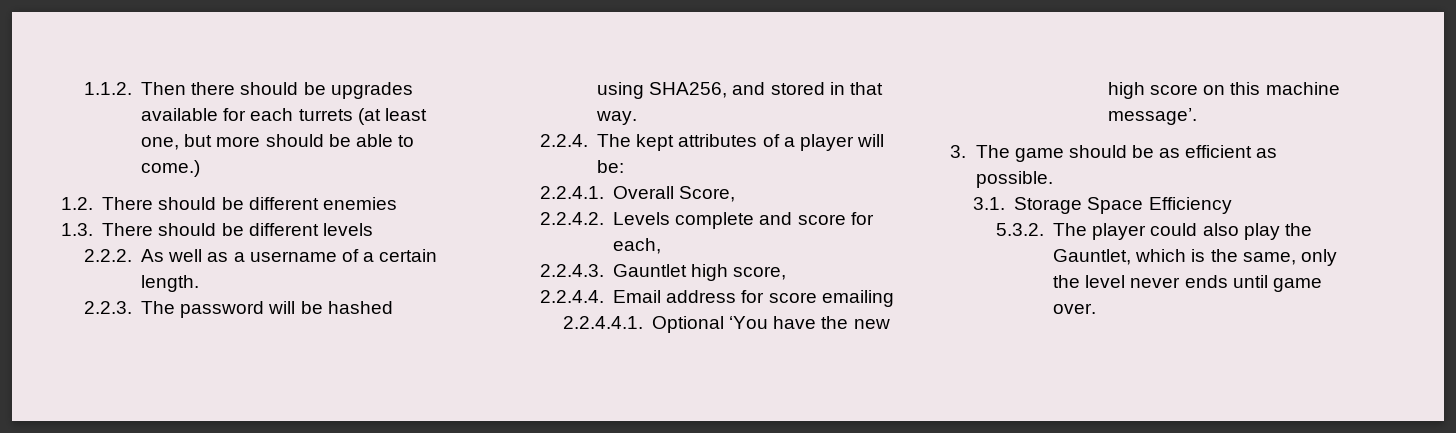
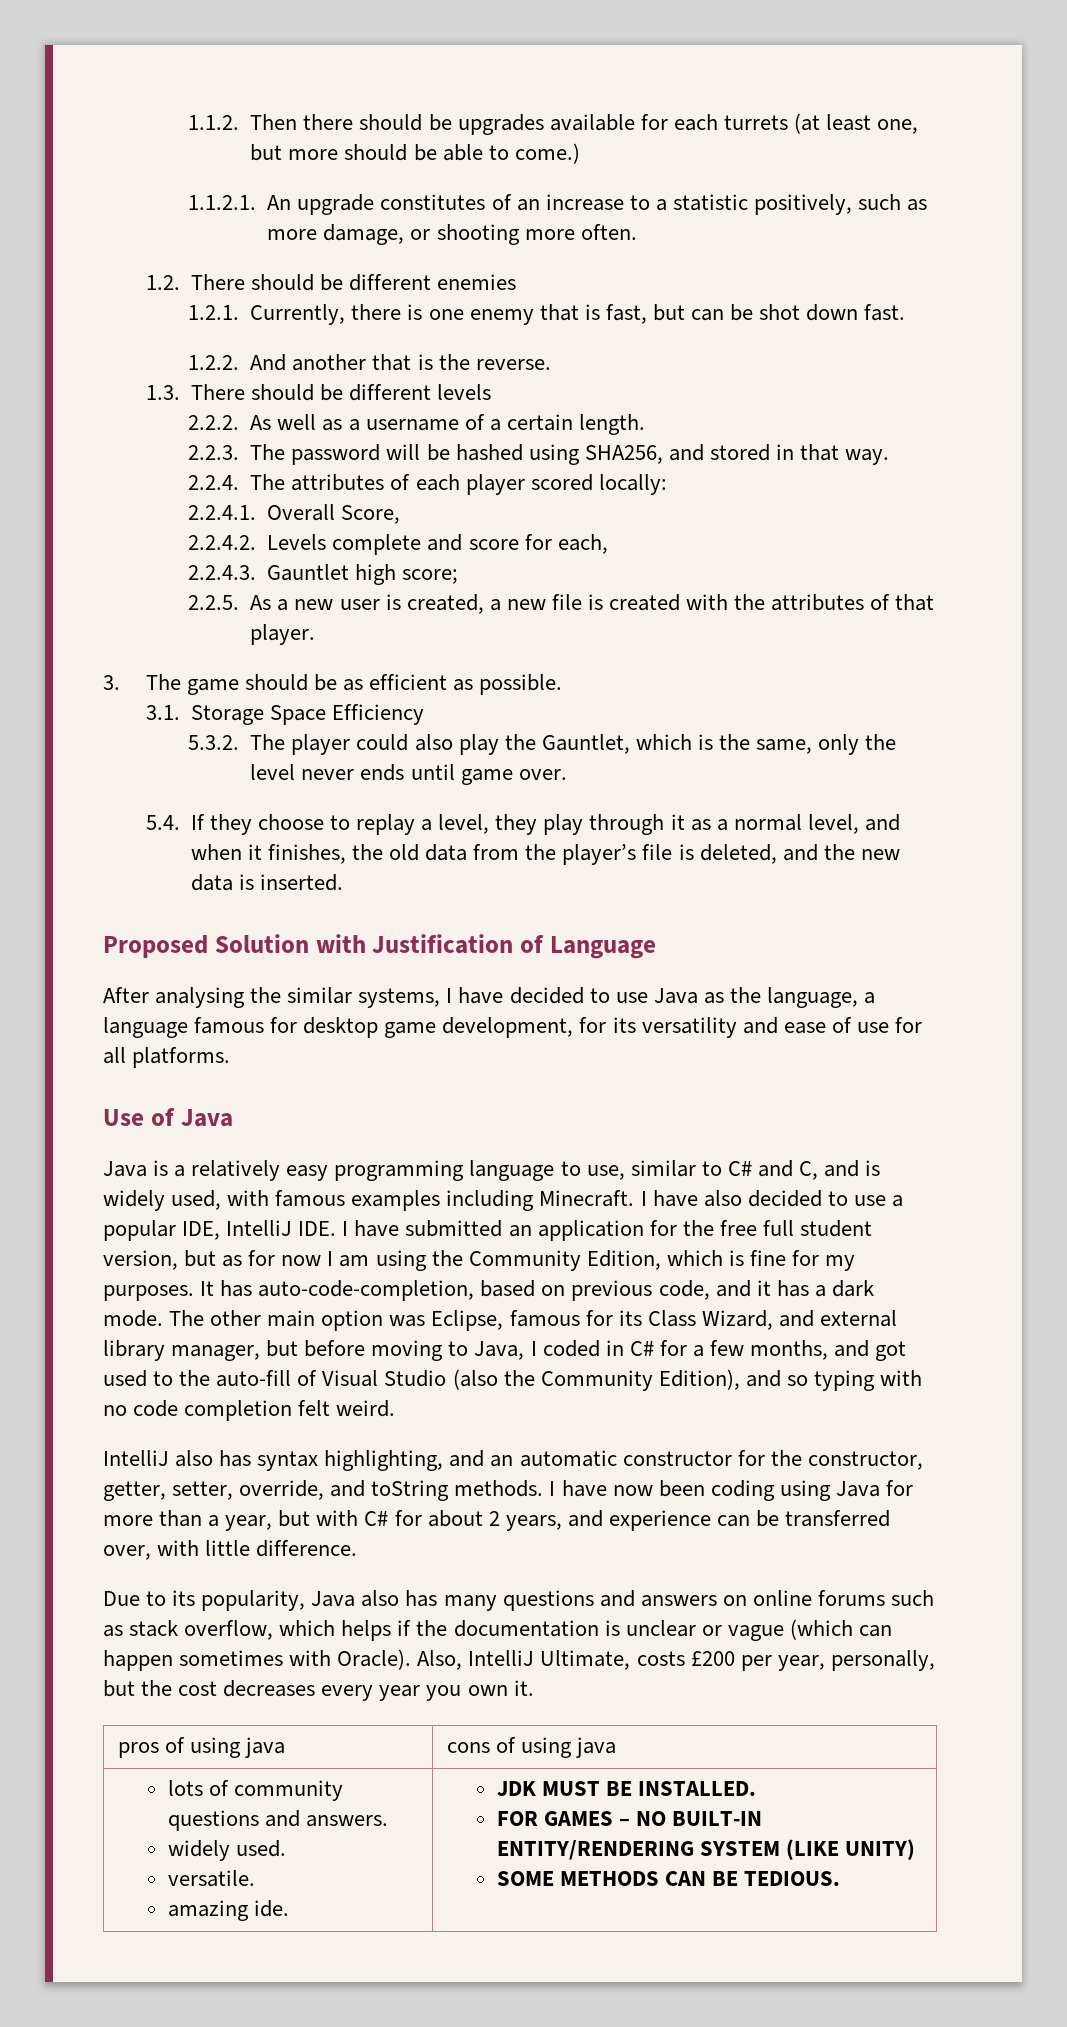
(201, 168) none -> [188,194,928,215] [267,224,637,245] // 1.1.2.1. An upgrade constitutes of an increase to a statistic positively, such as more damage, or shooting more often.
(397, 203) none -> [188,304,906,325] [188,354,551,371] // 1.2.1. Currently, there is one enemy that is fast, but can be shot down fast. // 1.2.2. And another that is the reverse.
[636,134,884,151] [597,160,625,173] kept attributes of a player will be: -> [291,474,667,495] attributes of each player scored locally:
[733,266,787,280] [539,290,894,307] [562,316,890,333] [1108,82,1340,99] [1108,108,1198,125] score, // 2.2.4.4. Email address for score emailing // 2.2.4.4.1. Optional ‘You have the new high score on this machine message’. -> [402,569,459,584] [188,594,935,614] [250,624,316,645] score; // 2.2.5. As a new user is created, a new file is created with the attributes of that player.
(1097, 308) none -> [145,814,900,835] [190,844,900,865] [190,874,343,891] [103,934,656,959] [103,987,876,1008] [103,1017,922,1038] [103,1047,231,1068] [103,1108,233,1127] [103,1160,881,1181] [103,1190,903,1211] [103,1220,872,1241] [103,1250,856,1271] [103,1280,874,1301] [103,1310,897,1331] [103,1340,907,1361] [103,1369,923,1391] [103,1400,396,1421] [103,1450,923,1471] [103,1480,913,1501] [103,1510,891,1531] [103,1540,358,1560] [103,1590,935,1611] [103,1619,892,1641] [103,1649,935,1671] [103,1680,534,1701] [117,1737,285,1758] [446,1737,616,1758] [167,1780,344,1801] [167,1810,389,1831] [167,1840,287,1861] [167,1870,255,1887] [167,1900,290,1921] [496,1781,757,1796] [496,1811,763,1826] [496,1839,916,1860] [496,1871,841,1886] // 5.4. If they choose to replay a level, they play through it as a normal level, and when it finishes, the old data from the player’s file is deleted, and the new data is inserted. // Proposed Solution with Justification of Language // After analysing the similar systems, I have decided to use Java as the language, a language famous for desktop game development, for its versatility and ease of use for all platforms. // Use of Java // Java is a relatively easy programming language to use, similar to C# and C, and is widely used, with famous examples including Minecraft. I have also decided to use a popular IDE, IntelliJ IDE. I have submitted an application for the free full student version, but as for now I am using the Community Edition, which is fine for my purposes. It has auto-code-completion, based on previous code, and it has a dark mode. The other main option was Eclipse, famous for its Class Wizard, and external library manager, but before moving to Java, I coded in C# for a few months, and got used to the auto-fill of Visual Studio (also the Community Edition), and so typing with no code completion felt weird. // IntelliJ also has syntax highlighting, and an automatic constructor for the constructor, getter, setter, override, and toString methods. I have now been coding using Java for more than a year, but with C# for about 2 years, and experience can be transferred over, with little difference. // Due to its popularity, Java also has many questions and answers on online forums such as stack overflow, which helps if the documentation is unclear or vague (which can happen sometimes with Oracle). Also, IntelliJ Ultimate, costs £200 per year, personally, but the cost decreases every year you own it. // pros of using java | cons of using java // lots of community questions and answers. // widely used. // versatile. // amazing ide. | JDK MUST BE INSTALLED. // FOR GAMES – NO BUILT-IN ENTITY/RENDERING SYSTEM (LIKE UNITY) // SOME METHODS CAN BE TEDIOUS.

